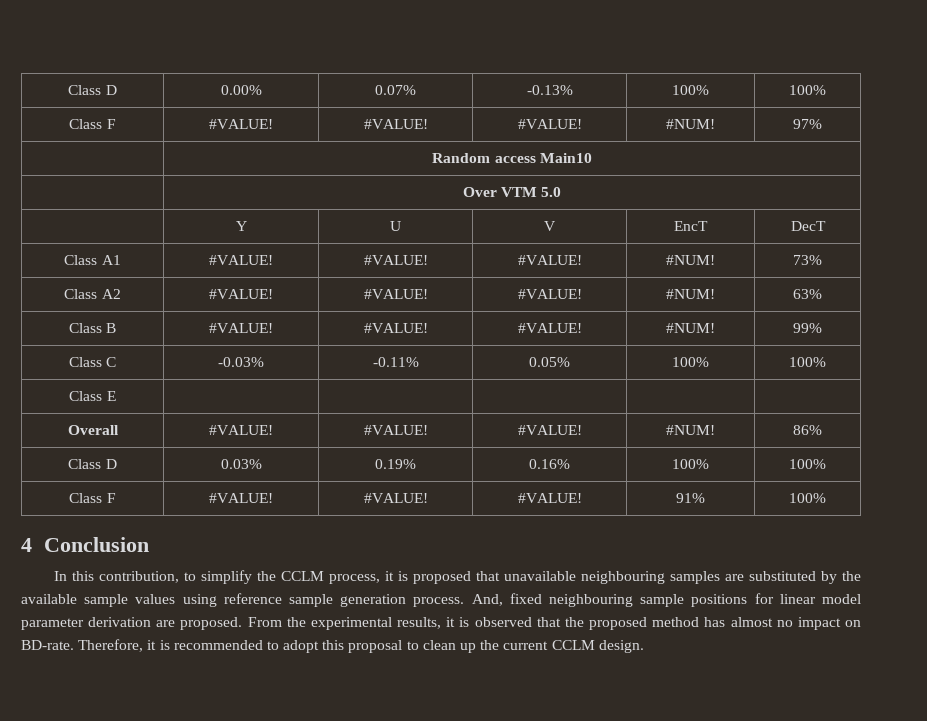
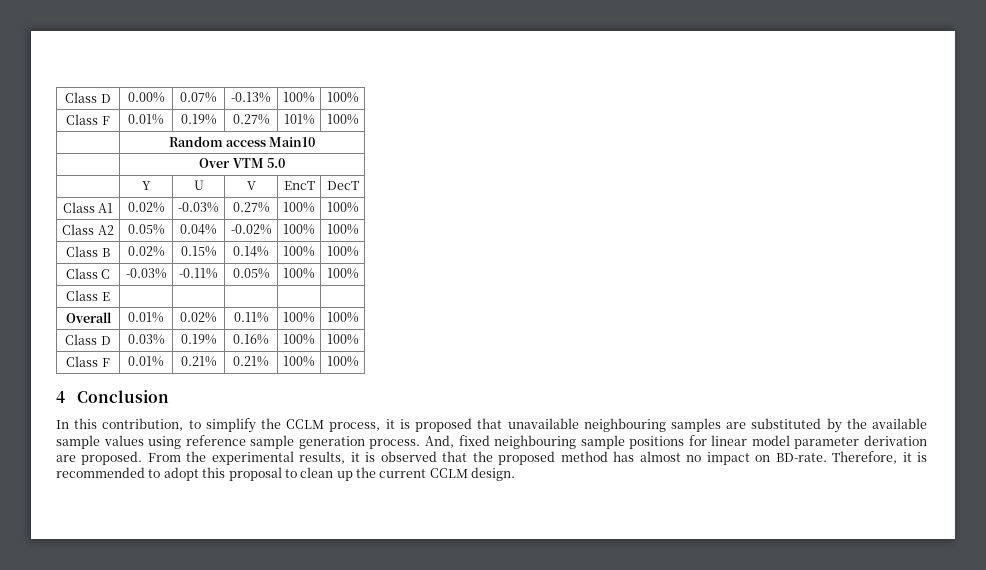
[209,119,273,129] [363,119,428,129] [517,119,582,129] [666,119,715,129] [793,119,822,129] #VALUE! | #VALUE! | #VALUE! | #NUM! | 97% -> [128,114,164,125] [180,114,217,125] [232,114,270,125] [283,114,315,125] [326,114,359,125] 0.01% | 0.19% | 0.27% | 101% | 100%
[209,255,273,265] [363,255,428,265] [517,255,582,265] [666,255,715,265] [793,255,822,265] [64,289,121,299] [209,289,273,299] [363,289,428,299] [517,289,582,299] [666,289,715,299] [793,289,822,299] [68,323,117,333] [209,323,273,333] [363,323,428,333] [517,323,582,333] [666,323,715,333] [793,323,822,333] #VALUE! | #VALUE! | #VALUE! | #NUM! | 73% // Class A2 | #VALUE! | #VALUE! | #VALUE! | #NUM! | 63% // Class B | #VALUE! | #VALUE! | #VALUE! | #NUM! | 99% -> [127,202,165,213] [178,202,219,213] [232,202,270,213] [283,202,315,213] [326,202,359,213] [62,224,114,235] [127,224,165,235] [180,224,217,235] [230,224,272,235] [283,224,315,235] [326,224,359,235] [66,246,110,257] [127,246,165,257] [180,246,217,257] [233,246,269,257] [283,246,315,257] [326,246,359,257] 0.02% | -0.03% | 0.27% | 100% | 100% // Class A2 | 0.05% | 0.04% | -0.02% | 100% | 100% // Class B | 0.02% | 0.15% | 0.14% | 100% | 100%
[209,425,273,435] [363,425,428,435] [517,425,582,435] [666,425,715,435] [793,425,822,435] #VALUE! | #VALUE! | #VALUE! | #NUM! | 86% -> [128,312,164,323] [180,312,217,323] [233,312,269,323] [283,312,315,323] [326,312,359,323] 0.01% | 0.02% | 0.11% | 100% | 100%
[209,493,273,503] [363,493,428,503] [517,493,582,503] [676,493,705,503] #VALUE! | #VALUE! | #VALUE! | 91% -> [128,356,164,367] [180,356,217,367] [233,356,269,367] [283,356,315,367] 0.01% | 0.21% | 0.21% | 100%

